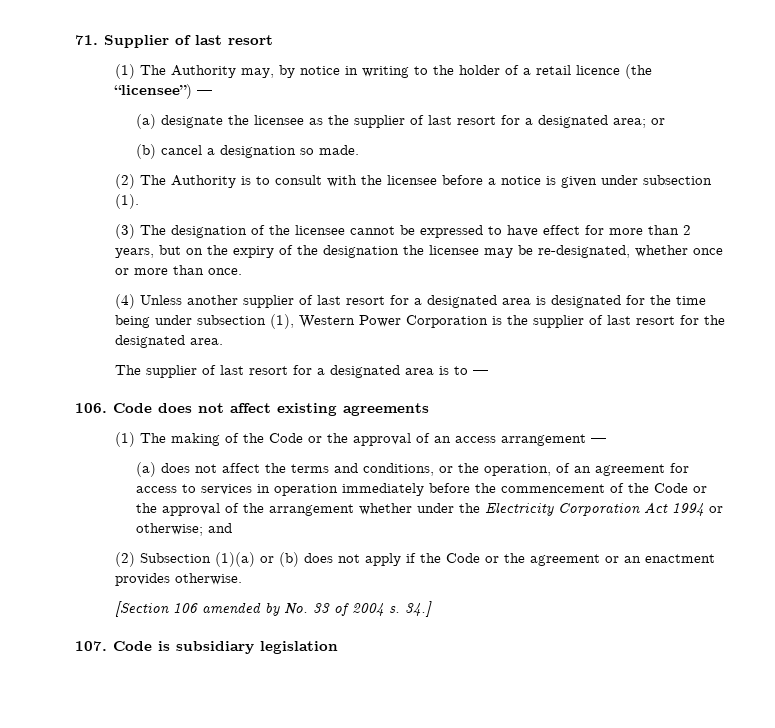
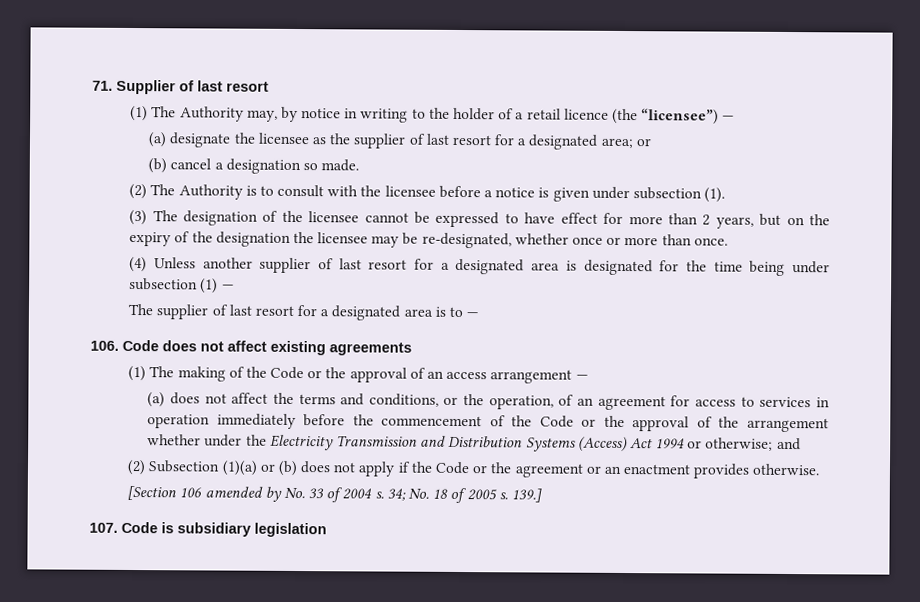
[270,314,726,329] [115,335,224,348] (1), Western Power Corporation is the supplier of last resort for the designated area. -> [200,278,235,294] (1) —
[557,503,640,516] Corporation -> [335,435,628,453] Transmission and Distribution Systems (Access)
[405,601,433,617] 34.] -> [386,487,542,504] 34; No. 18 of 2005 s. 139.]

